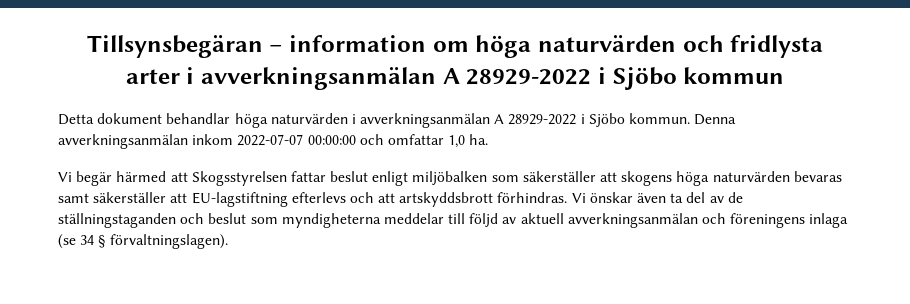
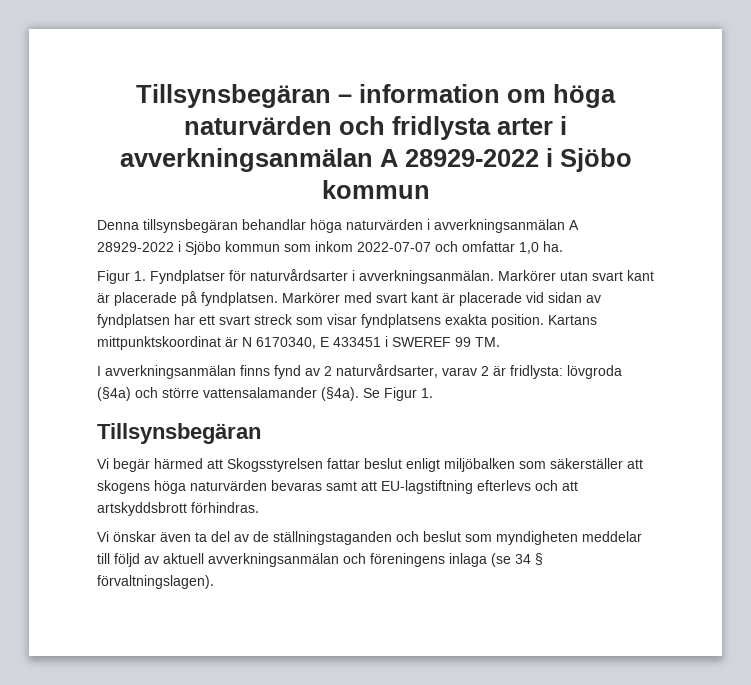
[58,113,163,125] Detta dokument -> [97,219,238,233] Denna tillsynsbegäran
[629,113,737,125] [58,134,188,149] kommun. Denna avverkningsanmälan -> [225,241,311,252] kommun som
[307,135,356,145] 00:00:00 -> (431, 247) none
(489, 139) none -> [97,269,654,284] [97,291,601,306] [97,314,597,328] [97,336,500,350] [97,364,622,379] [97,387,433,401] [97,423,261,444] // Figur 1. Fyndplatser för naturvårdsarter i avverkningsanmälan. Markörer utan svart kant är placerade på fyndplatsen. Markörer med svart kant är placerade vid sidan av fyndplatsen har ett svart streck som visar fyndplatsens exakta position. Kartans mittpunktskoordinat är N 6170340, E 433451 i SWEREF 99 TM. // I avverkningsanmälan finns fynd av 2 naturvårdsarter, varav 2 är fridlysta: lövgroda (§4a) och större vattensalamander (§4a). Se Figur 1. // Tillsynsbegäran
[93,192,167,203] säkerställer -> (357, 486) none
(568, 197) none -> (259, 507) //
[281,213,381,228] myndigheterna -> [496,531,578,545] myndigheten

